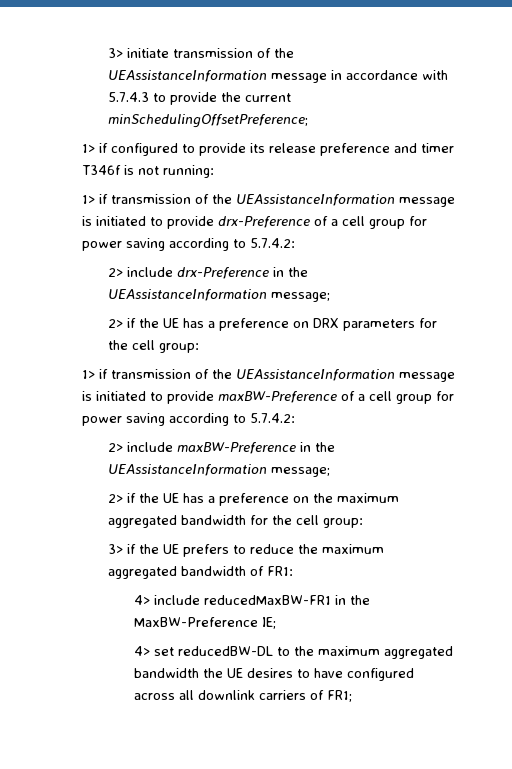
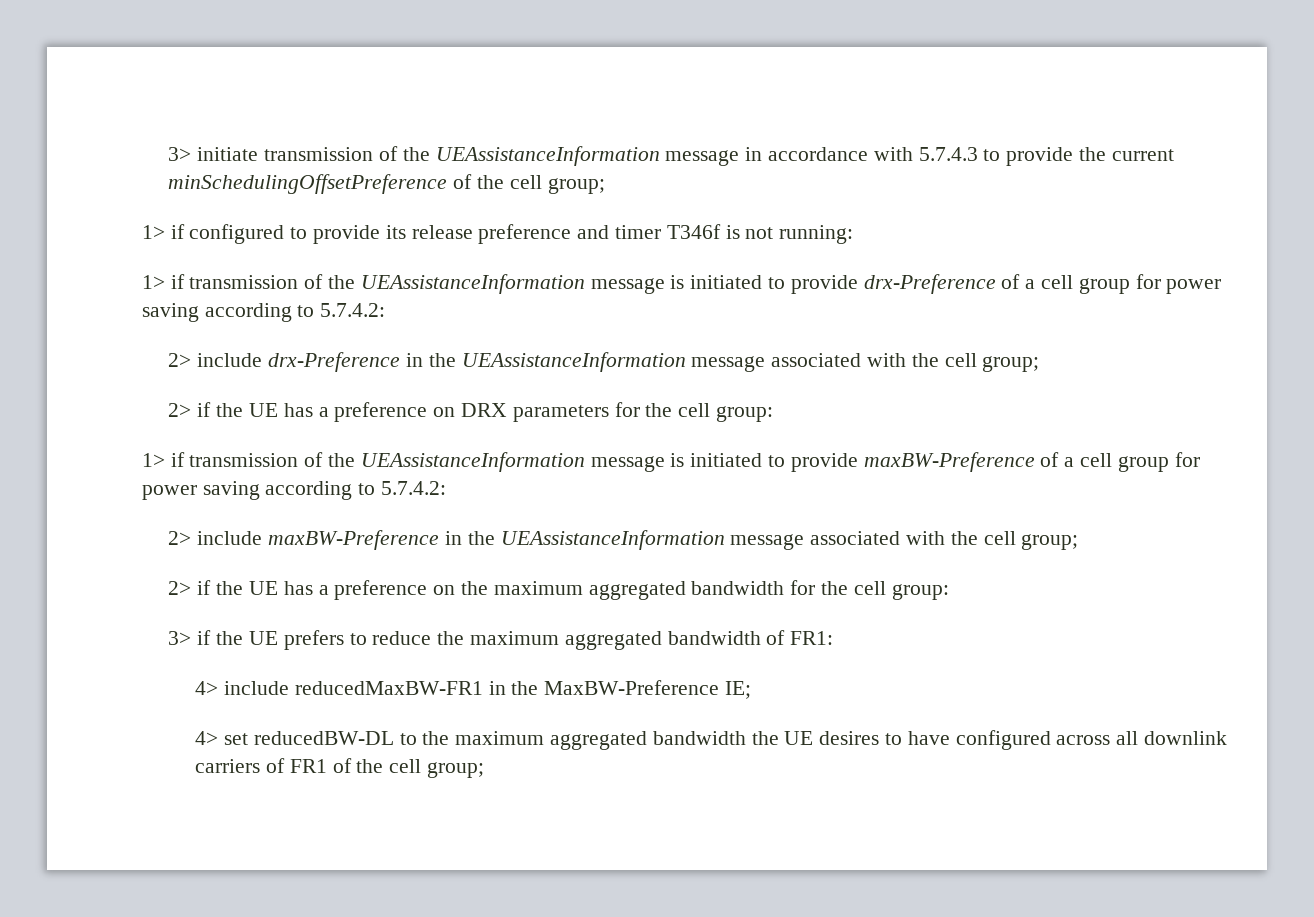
[107,114,308,128] minSchedulingOffsetPreference; -> [168,174,605,194] minSchedulingOffsetPreference of the cell group;
[270,292,330,302] message; -> [691,353,1040,372] message associated with the cell group;
[270,467,330,477] message; -> [730,531,1079,550] message associated with the cell group;
[326,690,352,702] FR1; -> [289,758,485,778] FR1 of the cell group;

